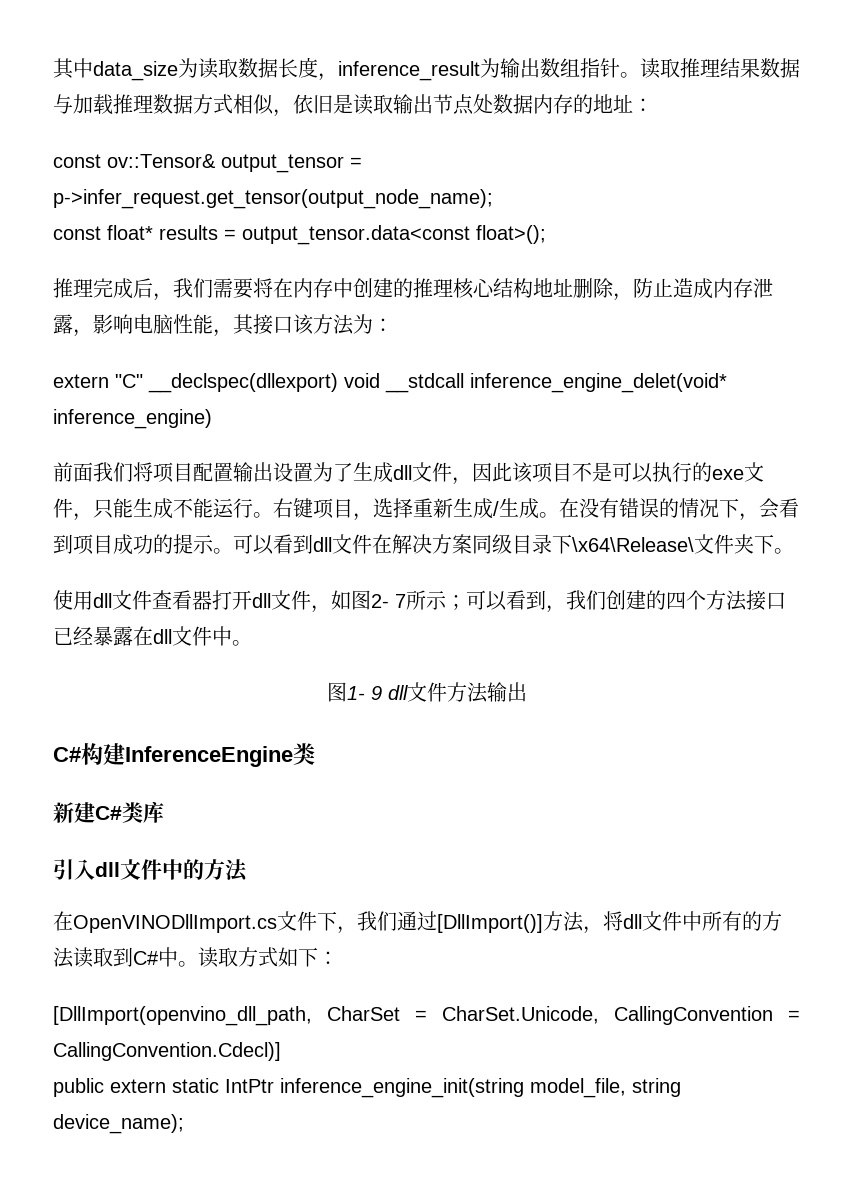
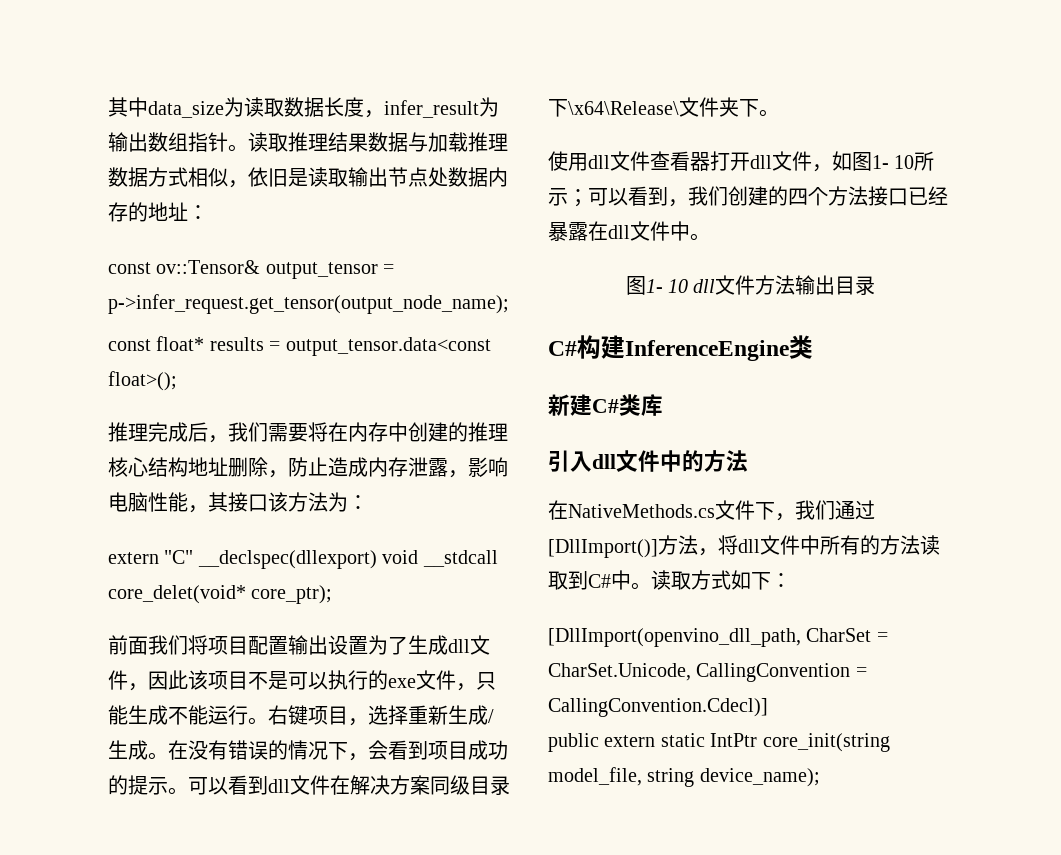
[338,61,480,81] inference_result -> [384,100,479,118] infer_result
[470,373,727,393] [53,409,212,429] inference_engine_delet(void* inference_engine) -> [108,585,333,604] core_delet(void* core_ptr);
[371,594,406,608] 2- 7 -> [872,155,915,169] 1- 10
[370,686,382,700] 9 -> [668,279,688,293] 10
(527, 692) none -> [835,276,876,295] 目录
[73,914,277,933] OpenVINODllImport.cs -> [568,504,715,518] NativeMethods.cs
[280,1078,524,1098] inference_engine_init(string -> [762,733,890,752] core_init(string

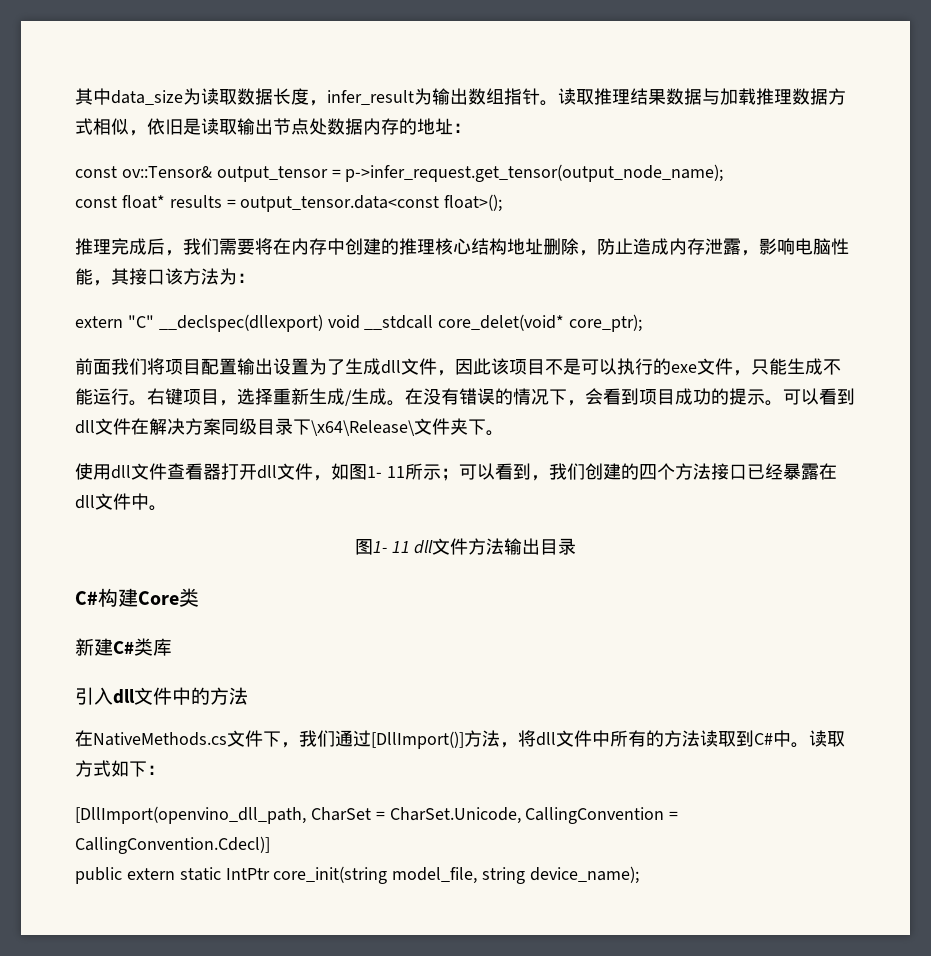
[894,155,915,169] 10 -> [386,466,405,478] 11
[668,279,688,293] 10 -> [391,541,410,553] 11
[625,340,789,361] InferenceEngine -> [138,591,179,605] Core

